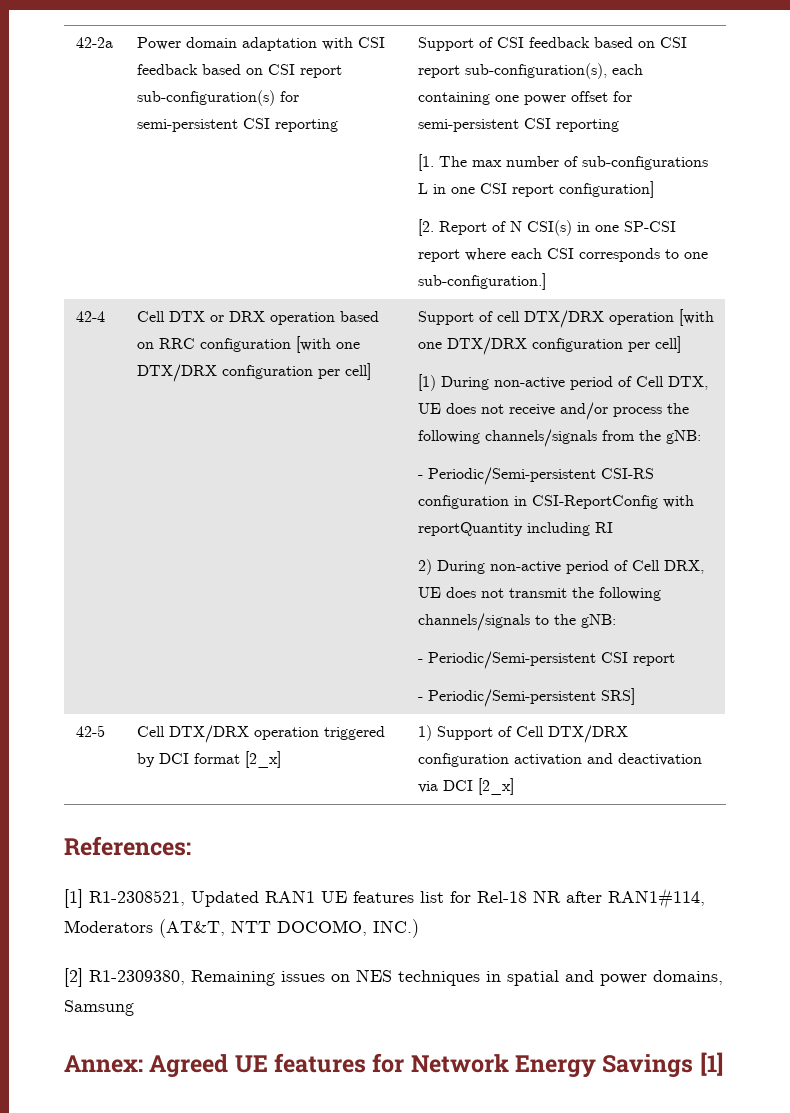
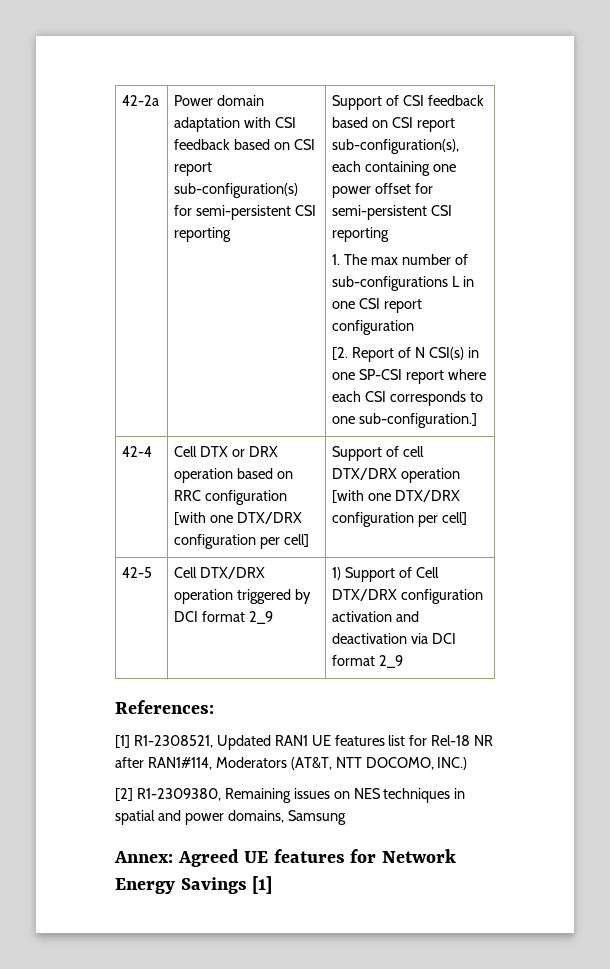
[417,154,434,171] [1. -> [332,254,341,265] 1.
[558,181,654,198] configuration] -> [332,320,415,335] configuration
[417,374,708,391] [417,402,689,420] [417,429,701,447] [417,467,654,485] [417,495,694,509] [417,522,613,536] [417,559,704,575] [417,587,661,601] [417,613,616,631] [417,651,675,669] [417,688,635,707] // [1) During non-active period of Cell DTX, UE does not receive and/or process the following channels/signals from the gNB: // - Periodic/Semi-persistent CSI-RS configuration in CSI-ReportConfig with reportQuantity including RI // 2) During non-active period of Cell DRX, UE does not transmit the following channels/signals to the gNB: // - Periodic/Semi-persistent CSI report // - Periodic/Semi-persistent SRS] -> (467, 518) none
[244,751,281,768] [2_x] -> [248,611,273,624] 2_9
[477,778,514,795] [2_x] -> [332,655,403,668] format 2_9

